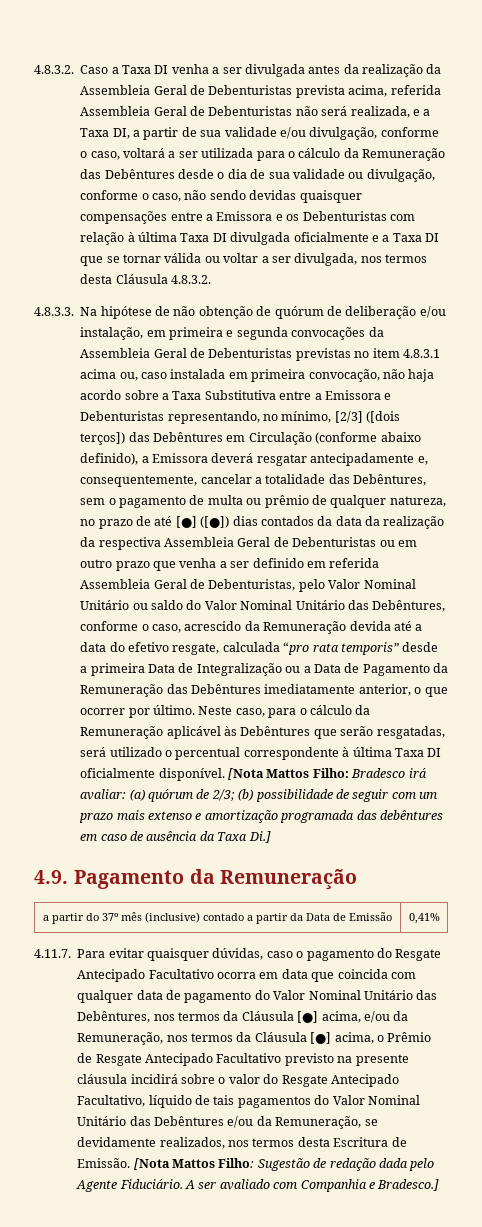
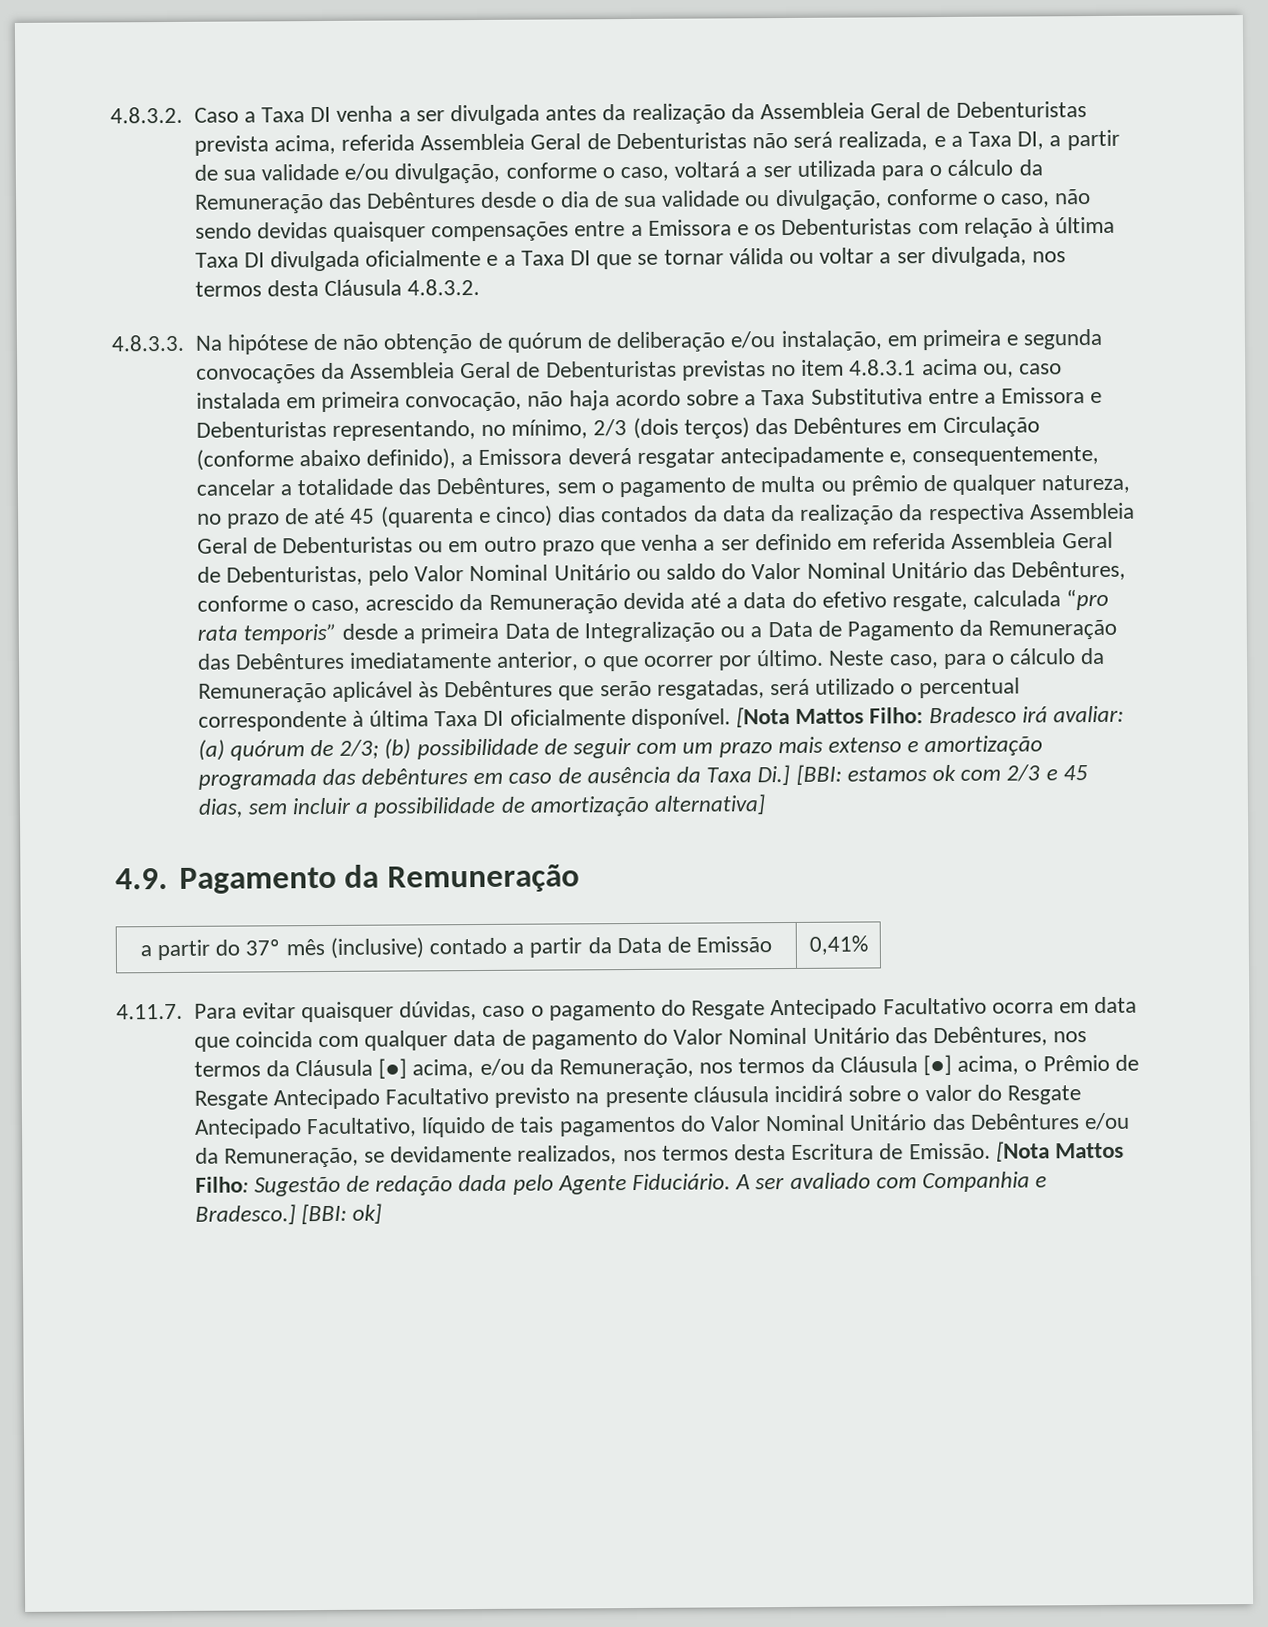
[334,411,401,423] [80,432,126,445] [2/3] ([dois terços]) -> [593,417,750,440] 2/3 (dois terços)
[175,516,230,528] [●] ([●]) -> [350,505,553,528] 45 (quarenta e cinco)
(271, 837) none -> [795,764,1088,785] [197,794,766,818] [BBI: estamos ok com 2/3 e 45 dias, sem incluir a possibilidade de amortização alternativa]
(440, 1185) none -> [300,1203,382,1225] [BBI: ok]

